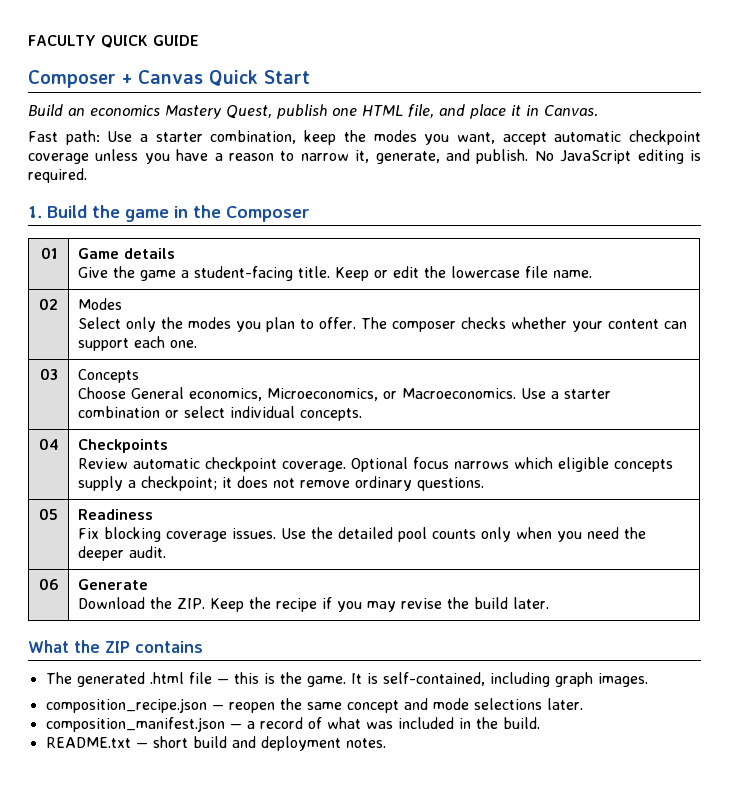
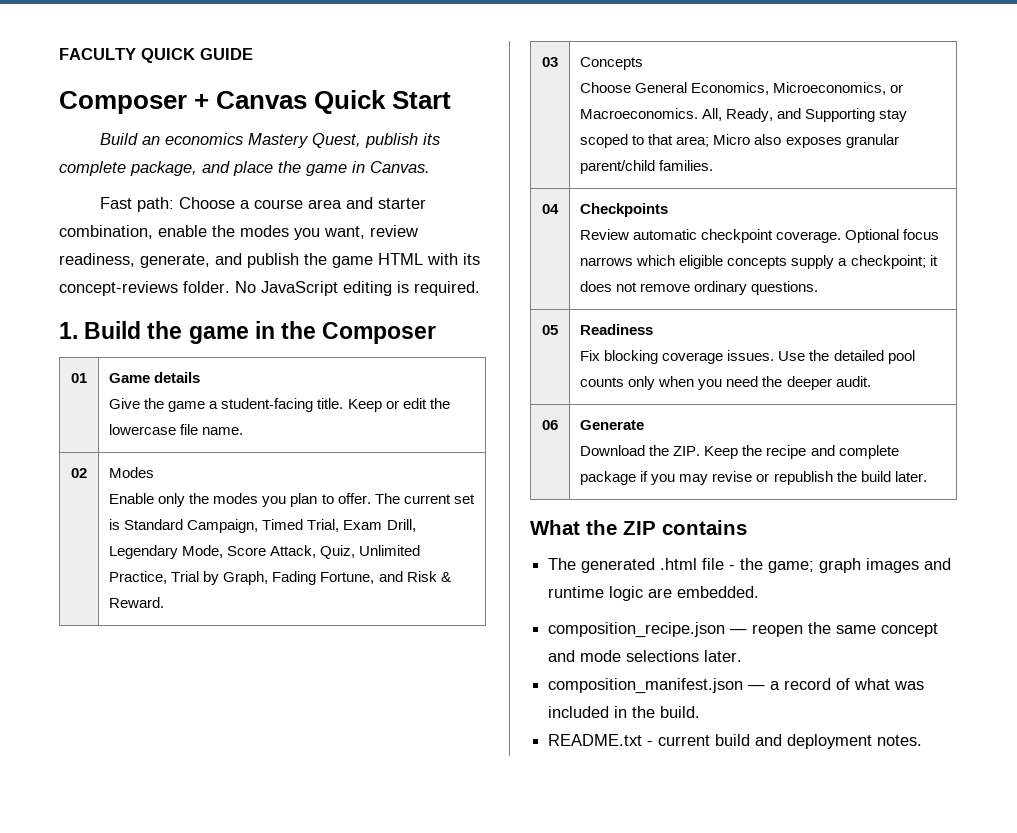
[332,104,521,119] one HTML file, and place it -> [422,133,440,145] [59,161,347,176] its complete package, and place the game
[107,131,149,142] Use a -> [178,197,373,209] Choose a course area and
[304,130,337,145] keep -> [158,225,207,237] enable
[502,130,701,145] [28,149,529,164] accept automatic checkpoint coverage unless you have a reason to narrow it, generate, and publish. -> [370,225,418,237] [59,253,480,268] [59,281,230,296] review readiness, generate, and publish the game HTML with its concept-reviews folder.
[77,317,121,329] Select -> [109,493,155,504] Enable
[391,317,687,332] [77,336,197,351] composer checks whether your content can support each one. -> [403,494,475,504] [109,519,416,533] [109,545,421,559] [109,571,451,585] [109,597,165,608] current set is Standard Campaign, Timed Trial, Exam Drill, Legendary Mode, Score Attack, Quiz, Unlimited Practice, Trial by Graph, Fading Fortune, and Risk & Reward.
[188,388,262,401] economics, -> [691,82,770,95] Economics,
[520,388,611,399] [77,406,362,421] Use a starter combination or select individual concepts. -> [702,108,908,122] [580,134,899,148] [580,160,714,174] All, Ready, and Supporting stay scoped to that area; Micro also exposes granular parent/child families.
(317, 605) none -> [810,445,899,459] [580,471,637,485] and complete package
(442, 603) none -> [756,471,833,485] or republish
[216,672,648,687] — this is the game. It is self-contained, including graph images. -> [729,558,952,573] [548,586,760,601] - the game; graph images and runtime logic are embedded.
[135,736,188,748] — short -> [647,735,711,746] - current

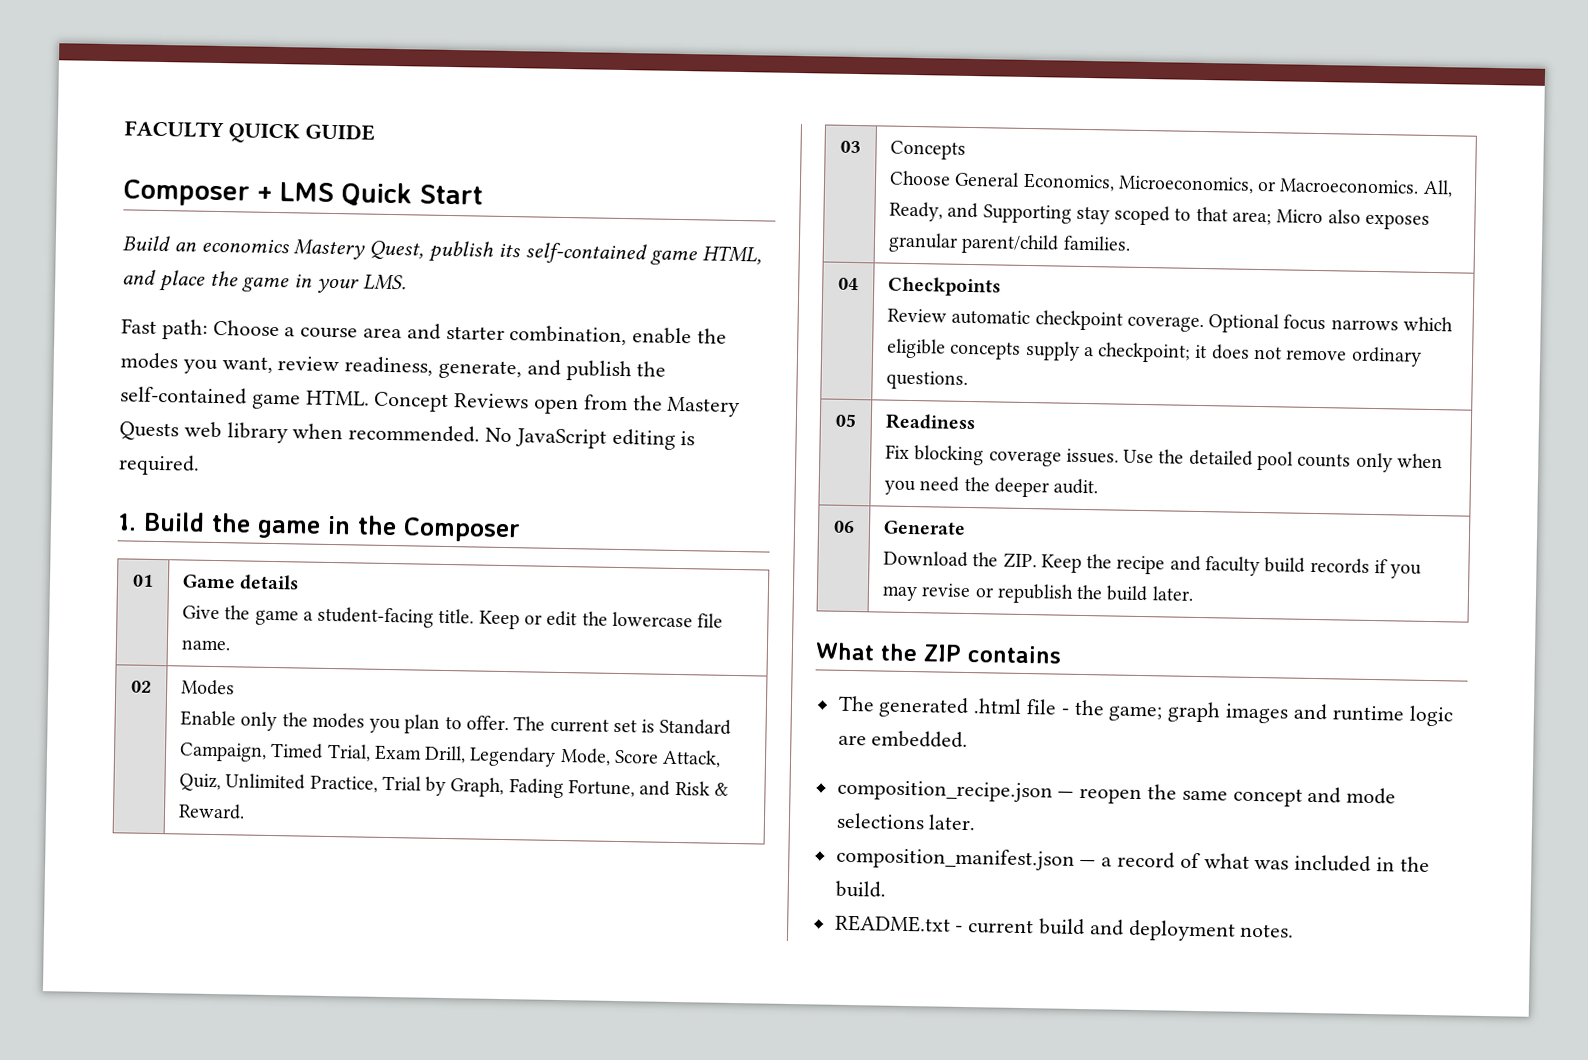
[216,91,308,109] Canvas -> [279,182,334,202] LMS
[59,161,197,176] complete package, -> [524,242,763,266] self-contained game HTML,
[370,161,430,173] Canvas. -> [317,274,407,294] your LMS.
[332,253,480,268] [59,281,230,296] game HTML with its concept-reviews folder. -> [120,386,741,418] [119,421,481,444] self-contained game HTML. Concept Reviews open from the Mastery Quests web library when recommended.
[838,445,899,459] [580,471,637,485] complete package -> [1205,556,1370,577] faculty build records

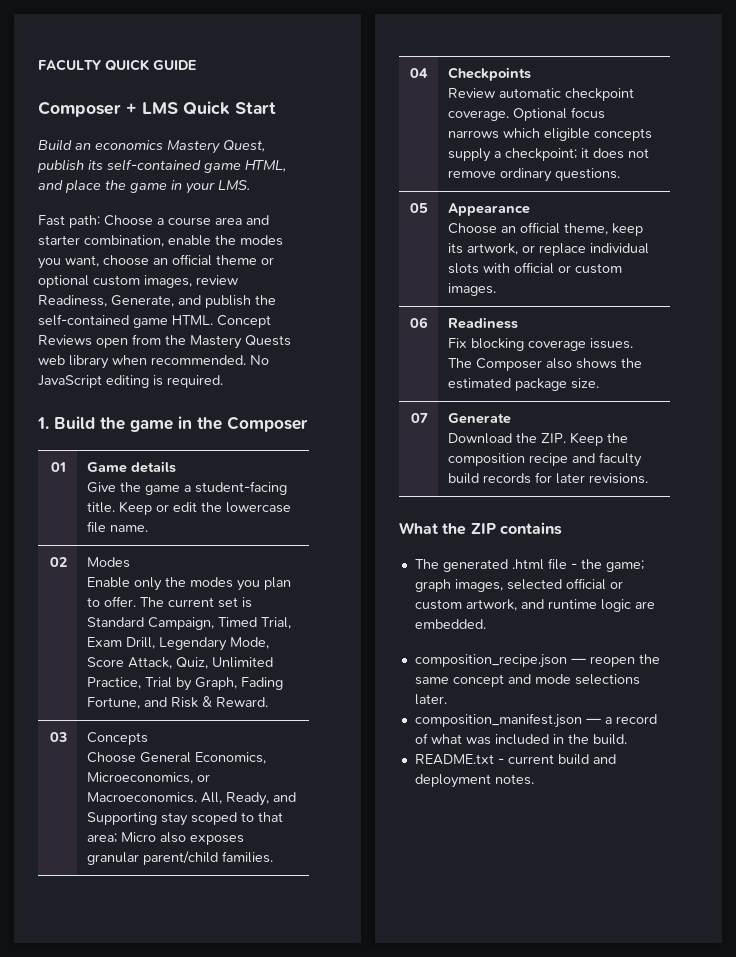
[277,356,523,380] review readiness, generate, -> [103,254,274,266] [38,275,238,288] [38,295,174,307] choose an official theme or optional custom images, review Readiness, Generate,
(857, 420) none -> [448,203,531,216] [448,222,644,236] [448,243,650,256] [448,262,623,274] [448,283,497,296] [410,317,428,328] | Appearance // Choose an official theme, keep its artwork, or replace individual slots with official or custom images. // 06
[1123,449,1443,473] [884,476,1099,498] [833,520,855,534] Use the detailed pool counts only when you need the deeper audit. // 06 -> [448,358,643,371] [448,378,600,391] [410,413,428,423] The Composer also shows the estimated package size. // 07
(1113, 561) none -> [448,453,526,466] composition
[1373,559,1423,579] [882,583,1194,604] if you may revise or republish the build later. -> [535,472,649,484] for later revisions.
[1225,703,1290,724] images -> [454,578,623,592] [414,599,517,611] images, selected official or custom artwork,

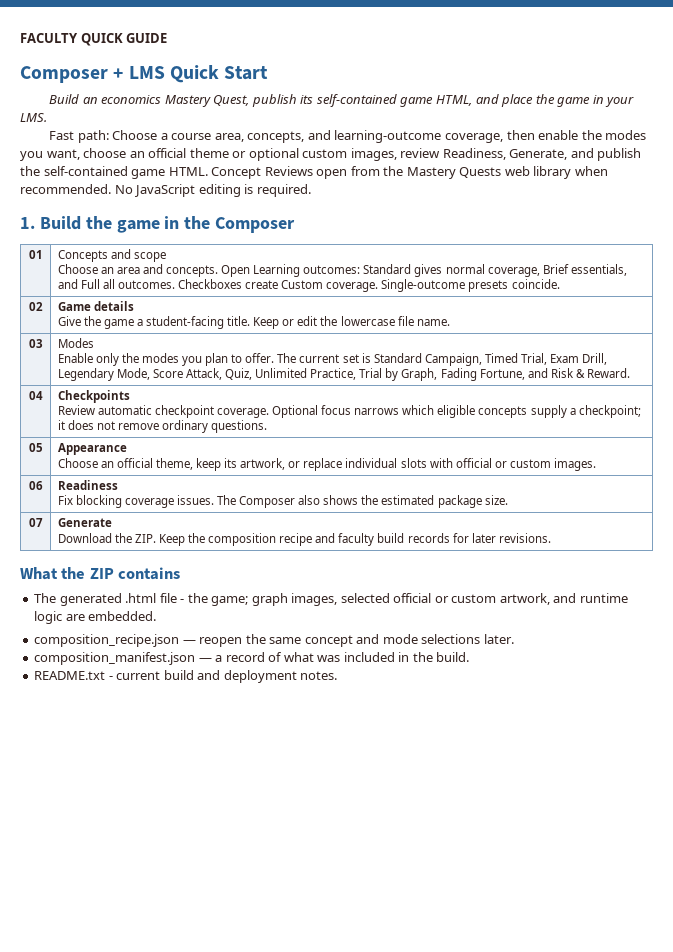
[215,215,269,225] [38,235,164,247] area and starter combination, -> [214,130,535,143] area, concepts, and learning-outcome coverage, then
(66, 467) none -> [57,249,166,262] [57,264,627,277] [57,279,560,292] [28,302,43,311] | Concepts and scope // Choose an area and concepts. Open Learning outcomes: Standard gives normal coverage, Brief essentials, and Full all outcomes. Checkboxes create Custom coverage. Single-outcome presets coincide. // 02
[49,557,67,567] 02 -> [28,339,43,348] 03
[49,732,67,742] [87,732,149,745] [87,752,267,764] [87,772,211,784] [87,792,297,806] [87,812,284,826] [87,832,245,845] [87,851,274,865] // 03 | Concepts // Choose General Economics, Microeconomics, or Macroeconomics. All, Ready, and Supporting stay scoped to that area; Micro also exposes granular parent/child families. -> (631, 373) none

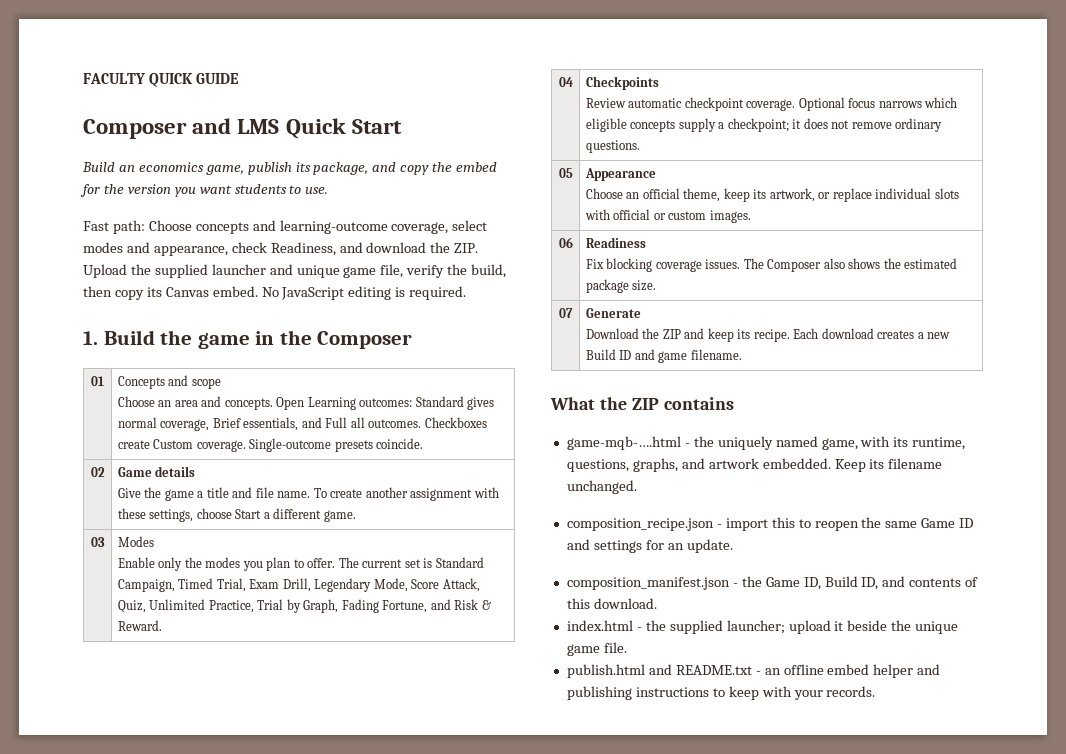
[113,68,124,79] + -> [192,118,232,134] and
[164,94,635,107] [20,113,47,122] [49,130,647,143] [20,148,642,161] [20,166,608,179] [20,184,111,194] Mastery Quest, publish its self-contained game HTML, and place the game in your LMS. // Fast path: Choose a course area, concepts, and learning-outcome coverage, then enable the modes you want, choose an official theme or optional custom images, review Readiness, Generate, and publish the self-contained game HTML. Concept Reviews open from the Mastery Quests web library when recommended. -> [205,162,498,175] [80,184,329,197] [83,220,488,234] [83,242,479,256] [83,264,507,278] [83,286,258,300] game, publish its package, and copy the embed for the version you want students to use. // Fast path: Choose concepts and learning-outcome coverage, select modes and appearance, check Readiness, and download the ZIP. Upload the supplied launcher and unique game file, verify the build, then copy its Canvas embed.
[145,316,450,329] student-facing title. Keep or edit the lowercase file name. -> [206,487,499,501] [117,508,356,522] title and file name. To create another assignment with these settings, choose Start a different game.
[134,533,551,546] [20,567,181,580] [34,593,628,606] [34,611,157,624] [34,634,514,647] [34,652,470,665] [34,670,338,683] ZIP. Keep the composition recipe and faculty build records for later revisions. // What the ZIP contains // The generated .html file - the game; graph images, selected official or custom artwork, and runtime logic are embedded. // composition_recipe.json — reopen the same concept and mode selections later. // composition_manifest.json — a record of what was included in the build. // README.txt - current build and deployment notes. -> [662,328,951,342] [585,349,742,363] [550,397,734,410] [566,436,966,450] [566,458,943,472] [566,480,637,494] [566,517,974,531] [566,539,733,553] [566,576,979,590] [566,598,657,609] [566,620,959,634] [566,642,627,656] [566,664,941,678] [566,686,876,700] ZIP and keep its recipe. Each download creates a new Build ID and game filename. // What the ZIP contains // game-mqb-….html - the uniquely named game, with its runtime, questions, graphs, and artwork embedded. Keep its filename unchanged. // composition_recipe.json - import this to reopen the same Game ID and settings for an update. // composition_manifest.json - the Game ID, Build ID, and contents of this download. // index.html - the supplied launcher; upload it beside the unique game file. // publish.html and README.txt - an offline embed helper and publishing instructions to keep with your records.

